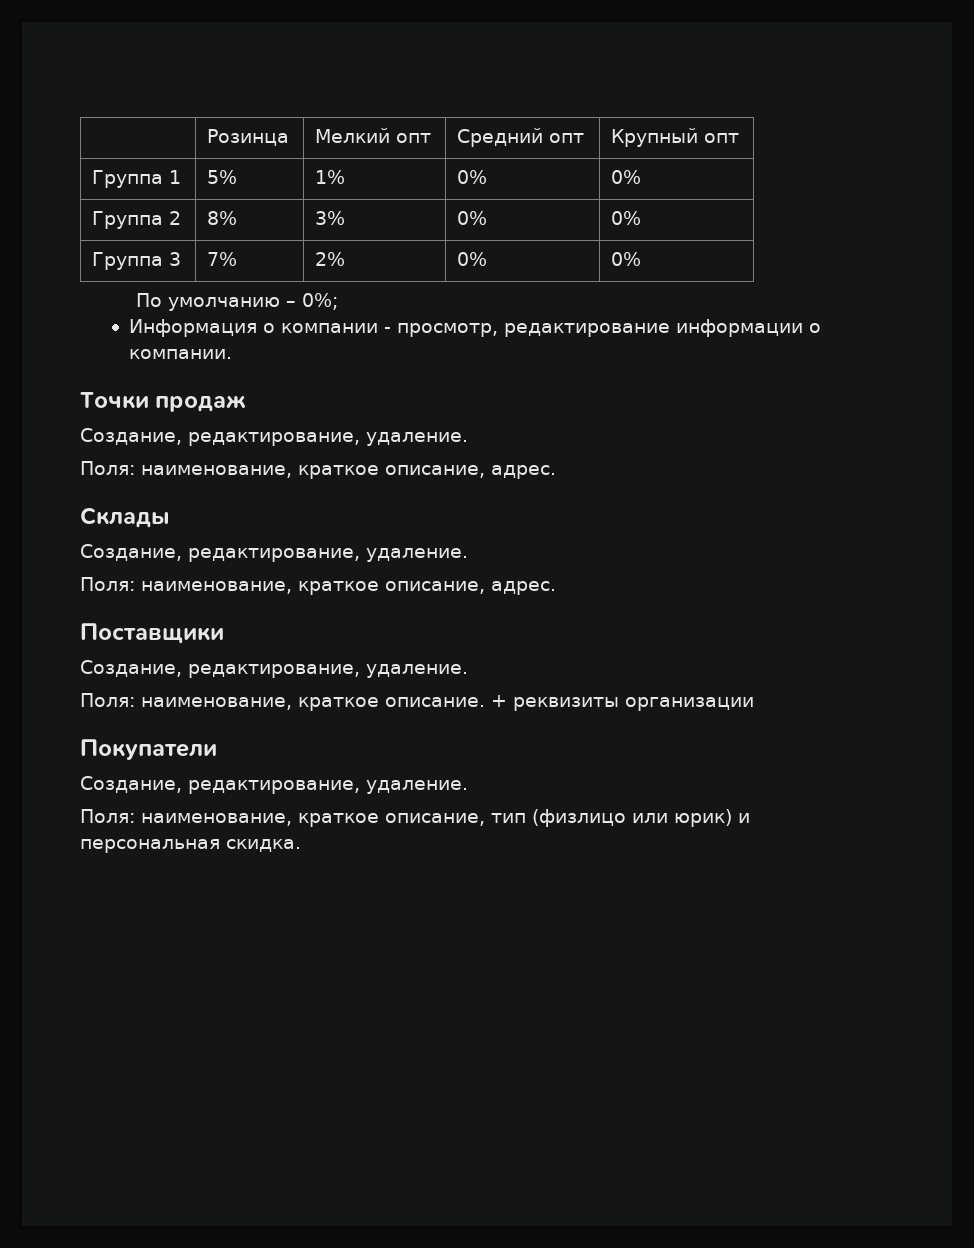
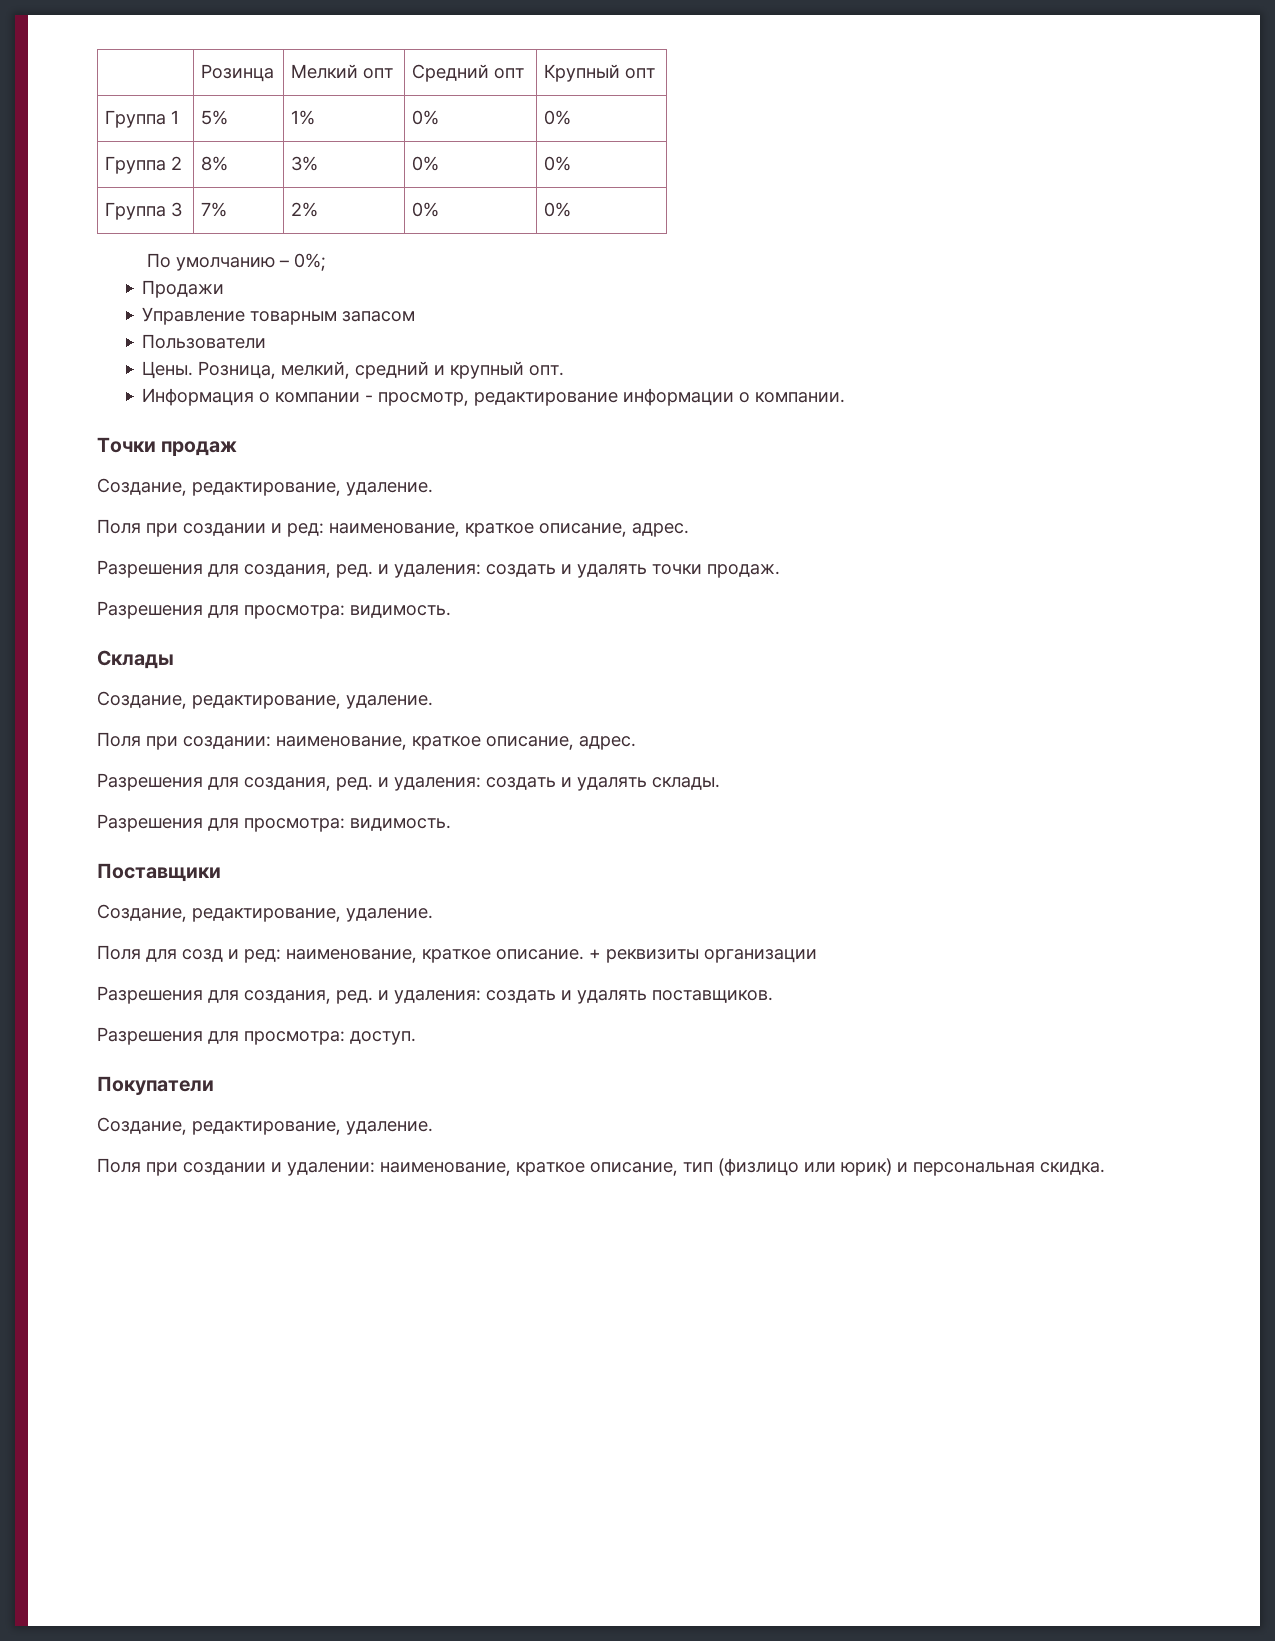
(338, 301) none -> [142,280,225,298] [142,307,416,325] [142,334,267,349] [142,361,565,379] // Продажи // Управление товарным запасом // Пользователи // Цены. Розница, мелкий, средний и крупный опт.
[80,461,556,479] Поля: наименование, краткое описание, адрес. -> [97,519,689,537] [97,560,780,578] [97,601,451,619] Поля при создании и ред: наименование, краткое описание, адрес. // Разрешения для создания, ред. и удаления: создать и удалять точки продаж. // Разрешения для просмотра: видимость.
[80,577,556,595] Поля: наименование, краткое описание, адрес. -> [97,732,636,750] [97,773,720,791] [97,814,451,832] Поля при создании: наименование, краткое описание, адрес. // Разрешения для создания, ред. и удаления: создать и удалять склады. // Разрешения для просмотра: видимость.
[80,693,135,707] Поля: -> [97,945,281,963] Поля для созд и ред:
(754, 704) none -> [97,986,773,1004] [97,1027,416,1045] // Разрешения для создания, ред. и удаления: создать и удалять поставщиков. // Разрешения для просмотра: доступ.
[80,809,135,823] Поля: -> [97,1158,375,1176] Поля при создании и удалении:

